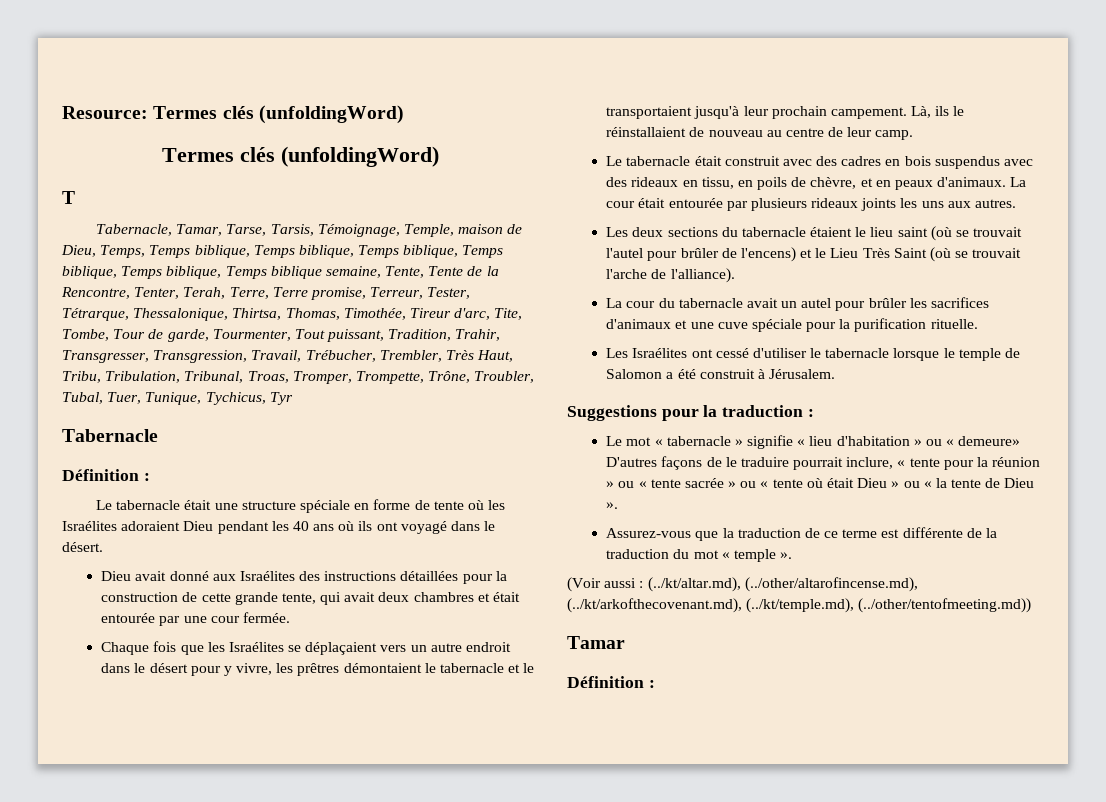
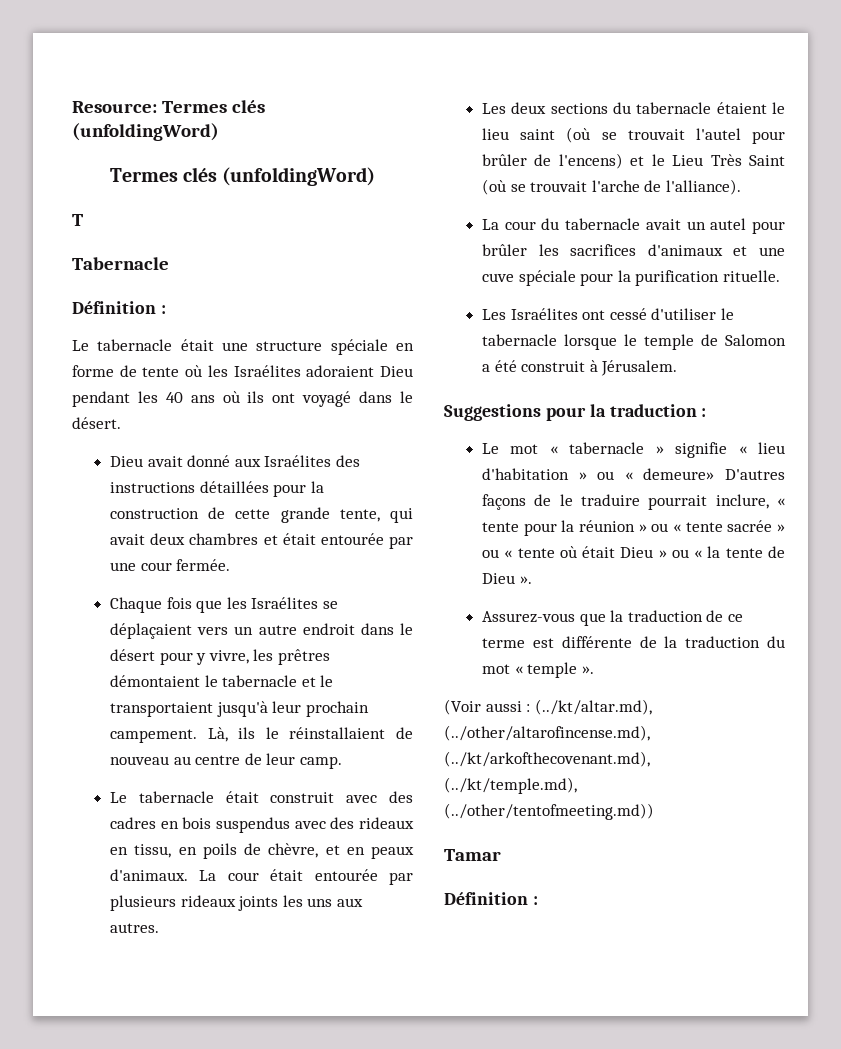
[96,224,523,237] [61,245,504,258] [62,266,499,279] [61,287,471,300] [62,308,523,321] [62,329,501,342] [62,350,514,363] [62,371,535,384] [62,392,293,405] // Tabernacle, Tamar, Tarse, Tarsis, Témoignage, Temple, maison de Dieu, Temps, Temps biblique, Temps biblique, Temps biblique, Temps biblique, Temps biblique, Temps biblique semaine, Tente, Tente de la Rencontre, Tenter, Terah, Terre, Terre promise, Terreur, Tester, Tétrarque, Thessalonique, Thirtsa, Thomas, Timothée, Tireur d'arc, Tite, Tombe, Tour de garde, Tourmenter, Tout puissant, Tradition, Trahir, Transgresser, Transgression, Travail, Trébucher, Trembler, Très Haut, Tribu, Tribulation, Tribunal, Troas, Tromper, Trompette, Trône, Troubler, Tubal, Tuer, Tunique, Tychicus, Tyr -> (83, 220) none

